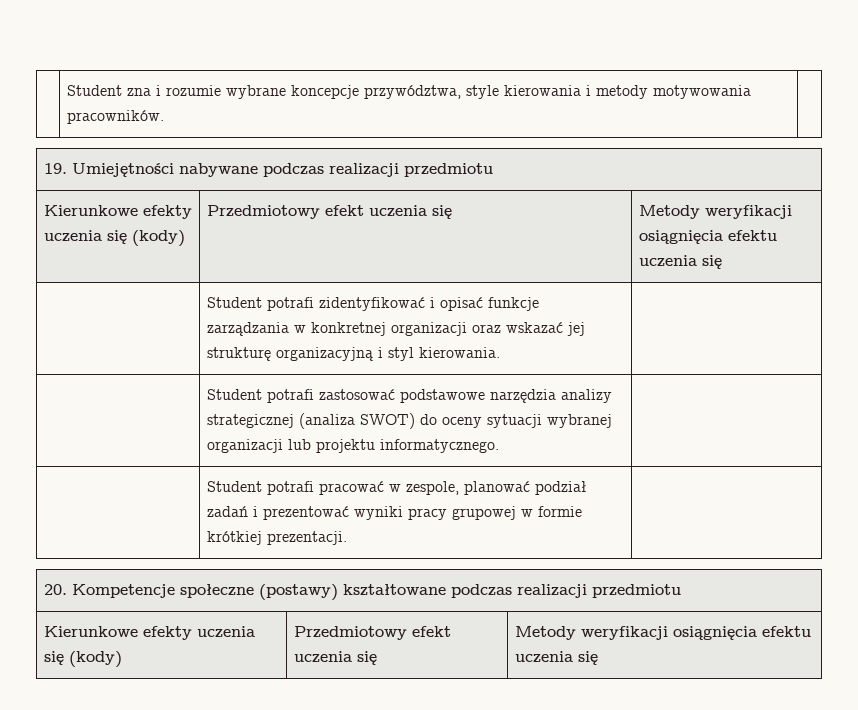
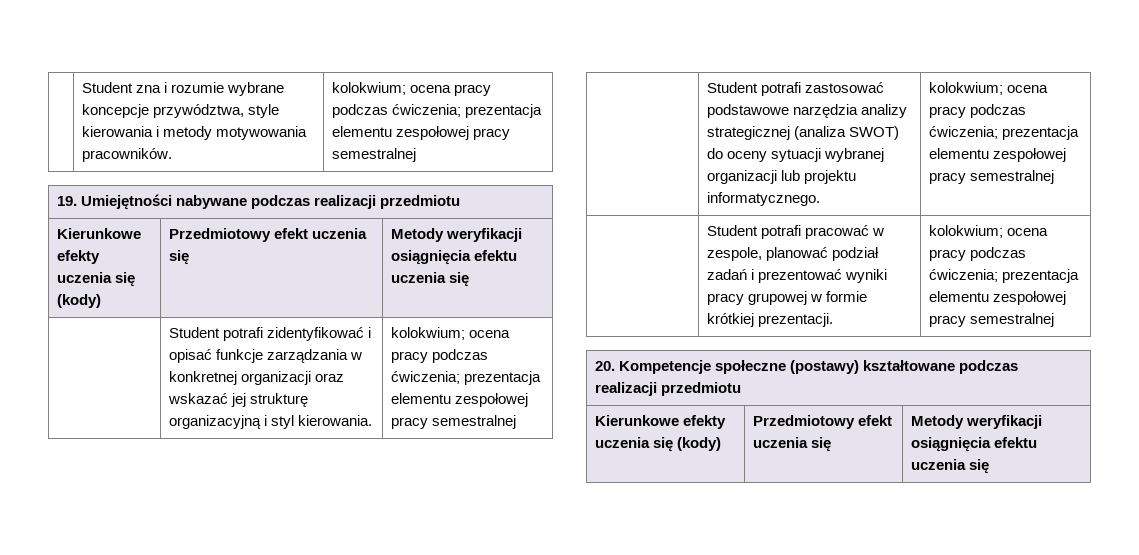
(164, 117) none -> [331,82,491,96] [331,104,542,118] [331,126,510,140] [331,148,416,162] kolokwium; ocena pracy podczas ćwiczenia; prezentacja elementu zespołowej pracy semestralnej
(500, 352) none -> [390,327,510,340] [390,349,488,363] [390,371,541,385] [390,393,528,407] [390,415,516,429] kolokwium; ocena pracy podczas ćwiczenia; prezentacja elementu zespołowej pracy semestralnej
(499, 446) none -> [928,82,1048,95] [928,104,1026,118] [928,126,1079,140] [928,148,1066,162] [928,170,1054,184] kolokwium; ocena pracy podczas ćwiczenia; prezentacja elementu zespołowej pracy semestralnej
(347, 538) none -> [928,225,1048,238] [928,247,1026,261] [928,269,1079,283] [928,291,1066,305] [928,313,1054,327] kolokwium; ocena pracy podczas ćwiczenia; prezentacja elementu zespołowej pracy semestralnej

